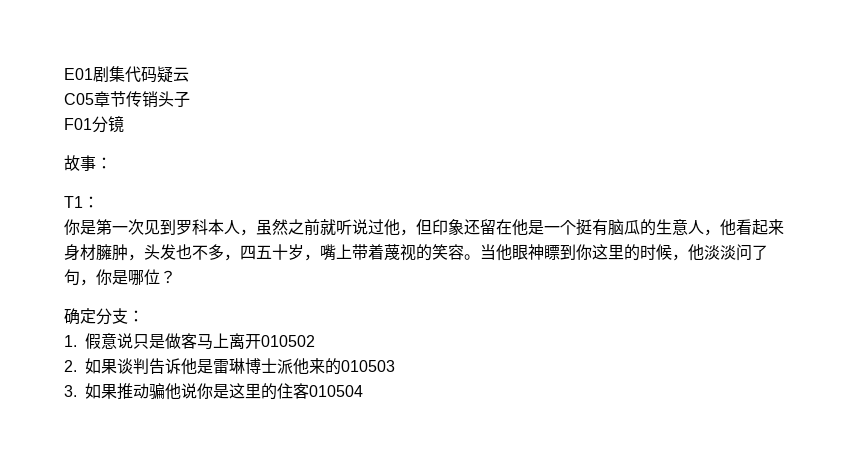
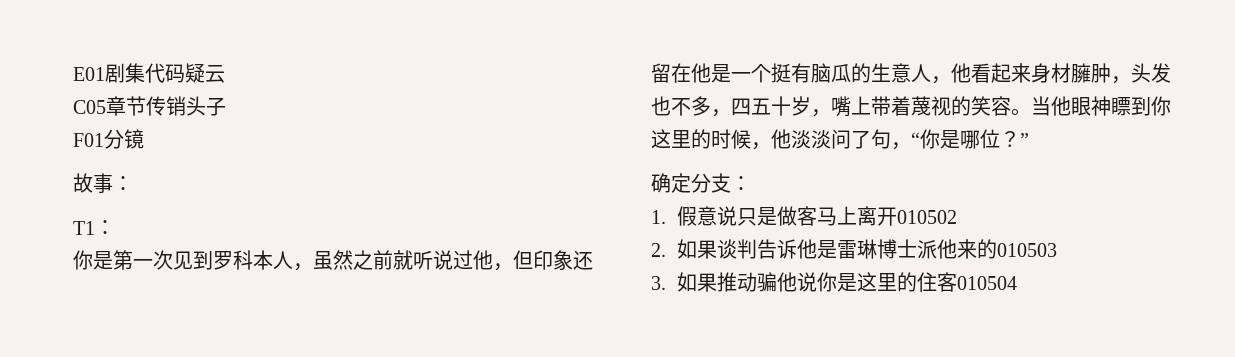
(96, 282) none -> [911,132,920,147] “
(176, 277) none -> [1020,133,1029,147] ”

